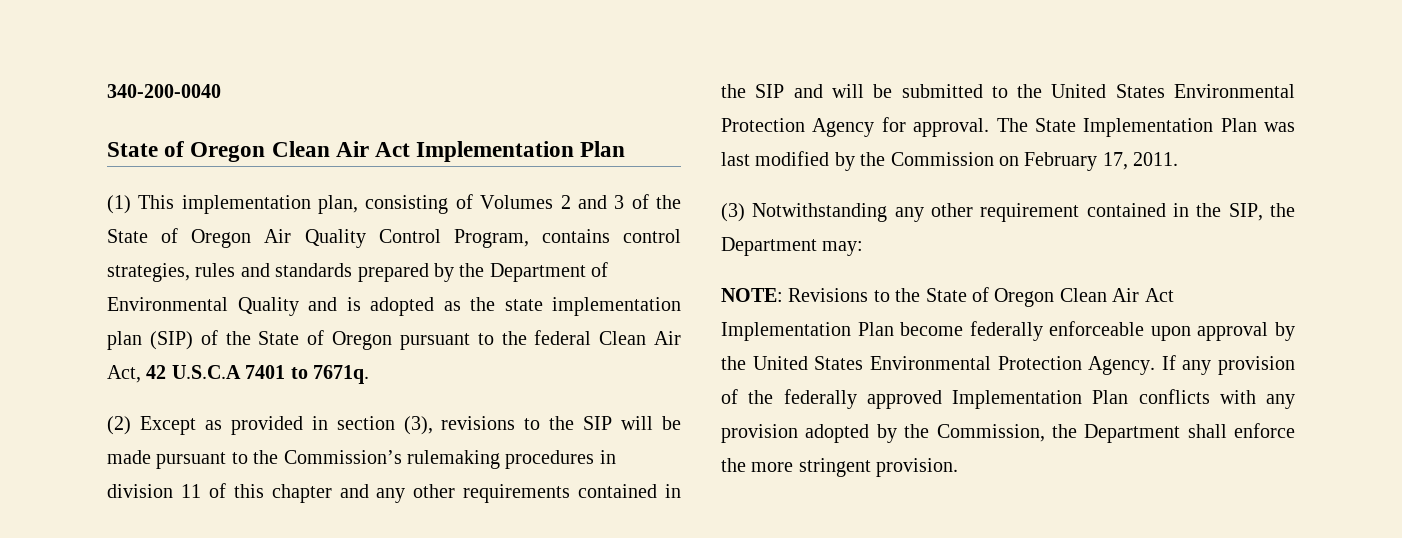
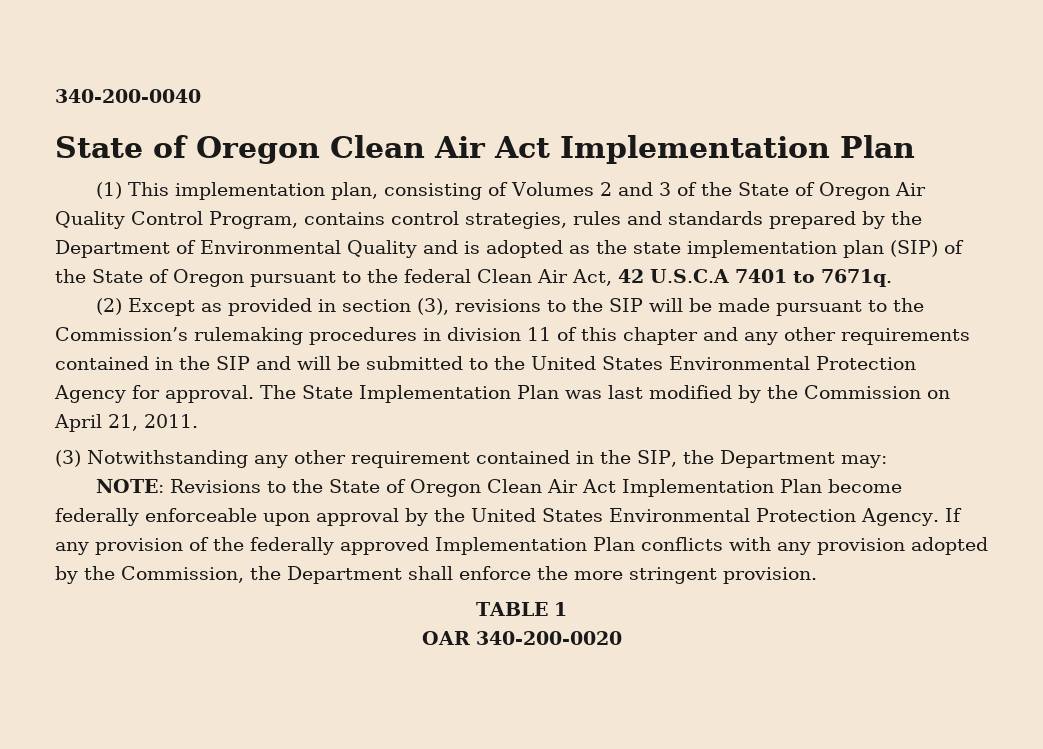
[1024,152,1128,171] February 17, -> [54,414,138,432] April 21,
(959, 467) none -> [476,602,567,616] [421,631,622,645] // TABLE 1 // OAR 340-200-0020

